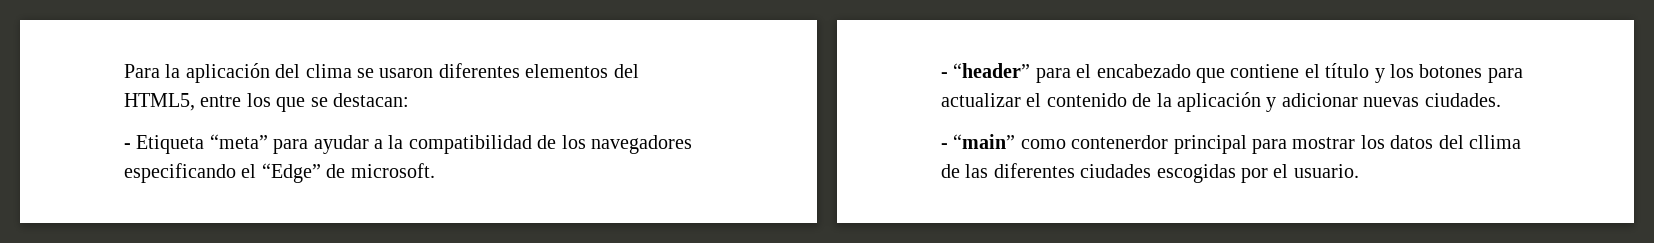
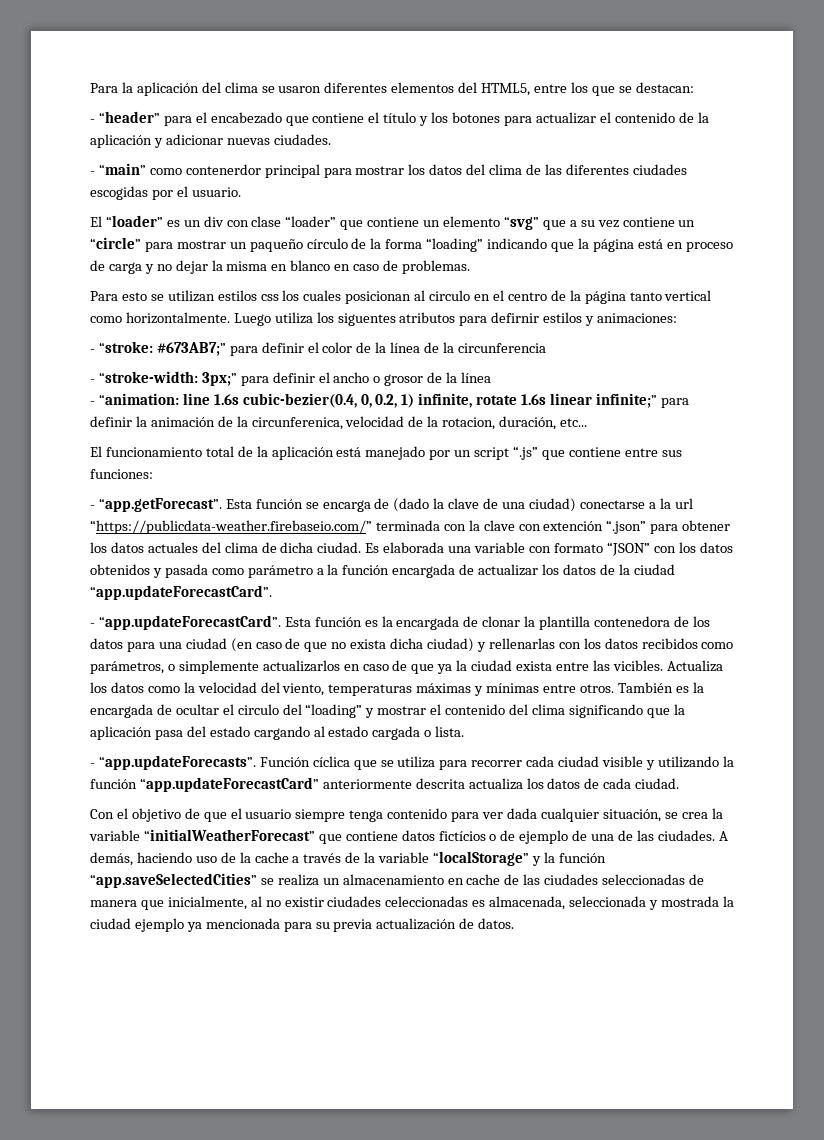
[124,134,692,154] [124,163,435,183] // - Etiqueta “meta” para ayudar a la compatibilidad de los navegadores especificando el “Edge” de microsoft. -> (694, 87) none
[1469,135,1521,149] cllima -> [489,164,523,175] clima
(1359, 171) none -> [90,215,696,230] [90,237,733,252] [90,260,470,274] [90,290,712,304] [90,312,678,326] [90,341,546,356] [90,371,492,386] [90,393,689,408] [90,416,588,430] [90,446,682,460] [90,469,153,479] [90,498,693,512] [90,520,731,534] [90,542,733,556] [90,564,675,578] [90,585,272,600] [90,615,710,630] [90,638,734,652] [90,660,723,674] [90,682,704,696] [90,704,685,718] [90,726,465,740] [90,755,734,770] [90,777,680,792] [90,808,723,822] [89,829,728,844] [90,851,606,866] [90,873,705,888] [90,896,734,910] [90,918,515,932] // El “loader” es un div con clase “loader” que contiene un elemento “svg” que a su vez contiene un “circle” para mostrar un paqueño círculo de la forma “loading” indicando que la página está en proceso de carga y no dejar la misma en blanco en caso de problemas. // Para esto se utilizan estilos css los cuales posicionan al circulo en el centro de la página tanto vertical como horizontalmente. Luego utiliza los siguentes atributos para defirnir estilos y animaciones: // - “stroke: #673AB7;” para definir el color de la línea de la circunferencia // - “stroke-width: 3px;” para definir el ancho o grosor de la línea // - “animation: line 1.6s cubic-bezier(0.4, 0, 0.2, 1) infinite, rotate 1.6s linear infinite;” para definir la animación de la circunferenica, velocidad de la rotacion, duración, etc... // El funcionamiento total de la aplicación está manejado por un script “.js” que contiene entre sus funciones: // - “app.getForecast”. Esta función se encarga de (dado la clave de una ciudad) conectarse a la url “https://publicdata-weather.firebaseio.com/” terminada con la clave con extención “.json” para obtener los datos actuales del clima de dicha ciudad. Es elaborada una variable con formato “JSON” con los datos obtenidos y pasada como parámetro a la función encargada de actualizar los datos de la ciudad “app.updateForecastCard”. // - “app.updateForecastCard”. Esta función es la encargada de clonar la plantilla contenedora de los datos para una ciudad (en caso de que no exista dicha ciudad) y rellenarlas con los datos recibidos como parámetros, o simplemente actualizarlos en caso de que ya la ciudad exista entre las vicibles. Actualiza los datos como la velocidad del viento, temperaturas máximas y mínimas entre otros. También es la encargada de ocultar el circulo del “loading” y mostrar el contenido del clima significando que la aplicación pasa del estado cargando al estado cargada o lista. // - “app.updateForecasts”. Función cíclica que se utiliza para recorrer cada ciudad visible y utilizando la función “app.updateForecastCard” anteriormente descrita actualiza los datos de cada ciudad. // Con el objetivo de que el usuario siempre tenga contenido para ver dada cualquier situación, se crea la variable “initialWeatherForecast” que contiene datos fictícios o de ejemplo de una de las ciudades. A demás, haciendo uso de la cache a través de la variable “localStorage” y la función “app.saveSelectedCities” se realiza un almacenamiento en cache de las ciudades seleccionadas de manera que inicialmente, al no existir ciudades celeccionadas es almacenada, seleccionada y mostrada la ciudad ejemplo ya mencionada para su previa actualización de datos.

